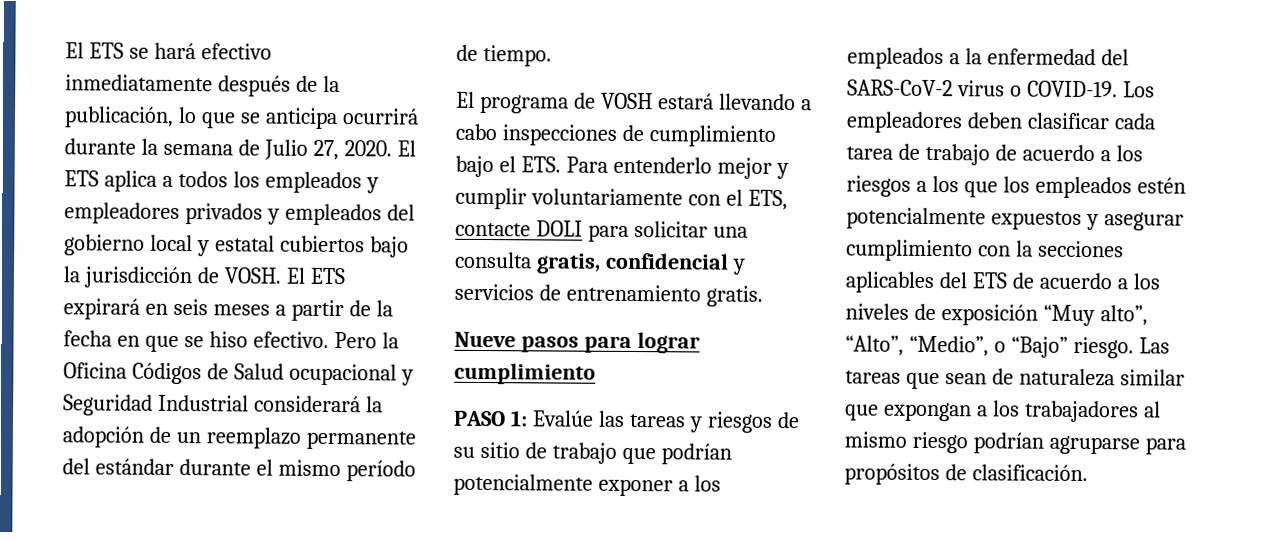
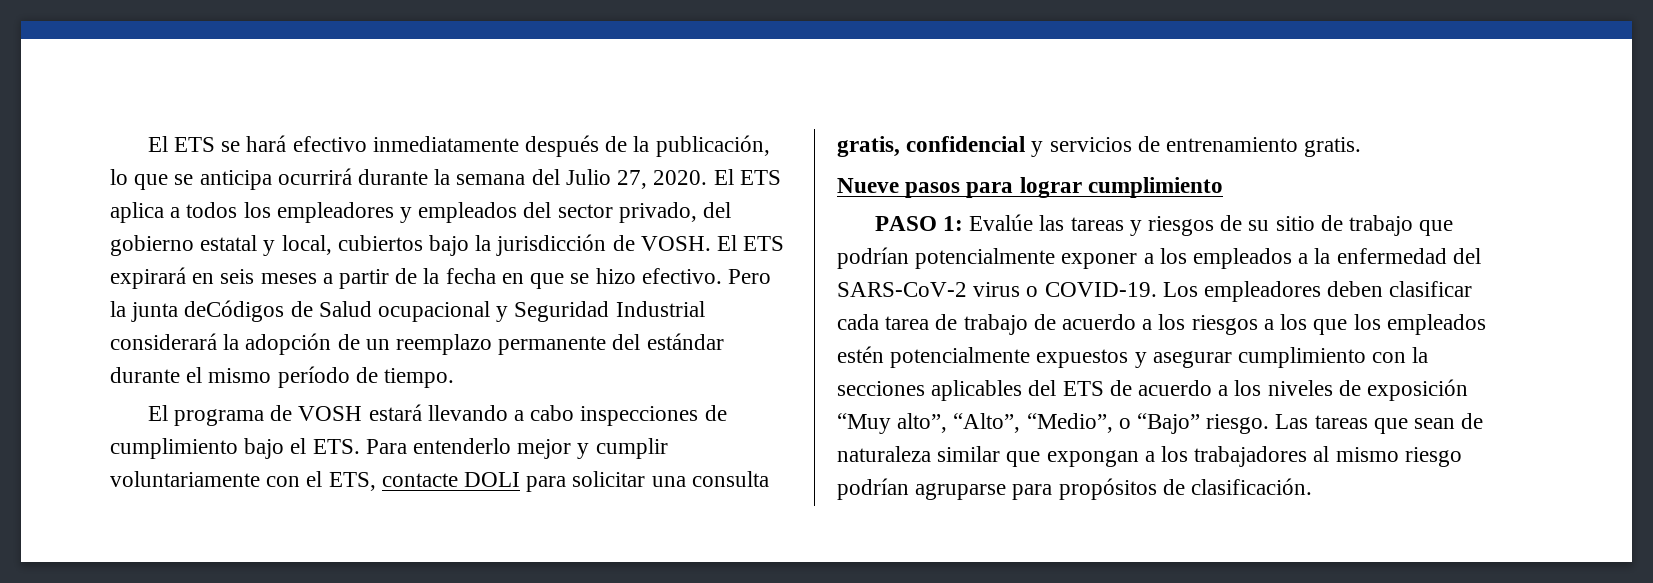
[237,139,260,156] de -> [531,169,560,185] del
[264,171,379,194] [64,202,415,226] [64,234,275,257] empleados y empleadores privados y empleados del gobierno local y estatal -> [276,202,732,223] [110,235,332,256] empleadores y empleados del sector privado, del gobierno estatal y local,
[208,331,248,348] hiso -> [595,268,636,284] hizo
[63,362,202,385] Oficina Códigos -> [131,300,285,322] junta deCódigos

